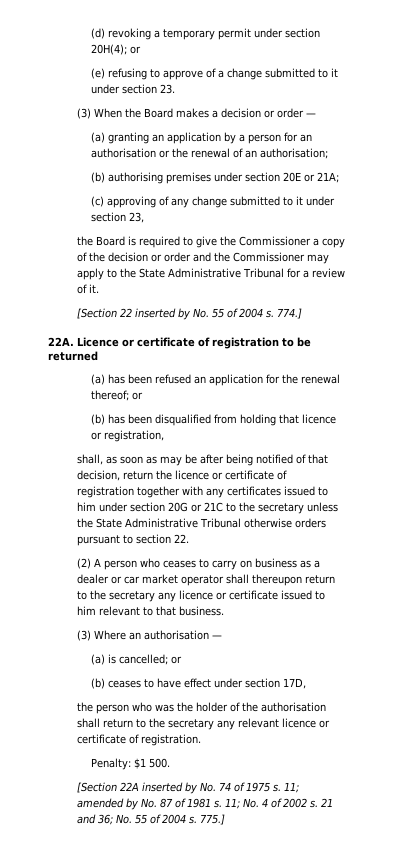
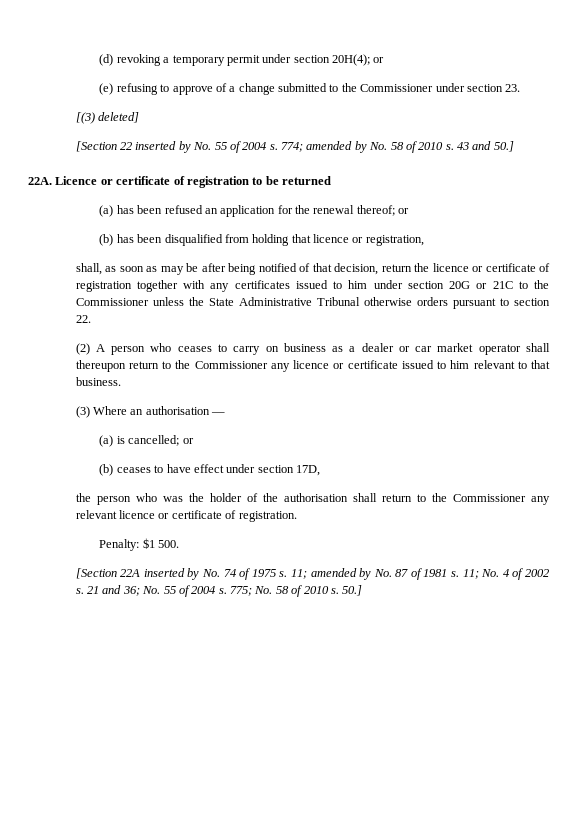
[331,68,339,77] it -> [341,83,434,92] the Commissioner
[76,108,316,119] [91,132,313,144] [91,148,329,159] [91,172,340,184] [91,196,336,208] [91,212,145,223] [76,236,345,248] [76,252,329,264] [76,268,345,280] [76,284,99,294] (3) When the Board makes a decision or order — // (a) granting an application by a person for an authorisation or the renewal of an authorisation; // (b) authorising premises under section 20E or 21A; // (c) approving of any change submitted to it under section 23, // the Board is required to give the Commissioner a copy of the decision or order and the Commissioner may apply to the State Administrative Tribunal for a review of it. -> [75,112,140,124] [(3) deleted]
[276,308,302,319] 774.] -> [281,141,514,153] 774; amended by No. 58 of 2010 s. 43 and 50.]
[257,503,304,514] secretary -> [75,298,149,306] Commissioner
[108,591,155,602] secretary -> [194,361,268,369] Commissioner
[167,719,214,730] secretary -> [452,494,526,502] Commissioner
[199,814,225,825] 775.] -> [230,585,363,597] 775; No. 58 of 2010 s. 50.]

